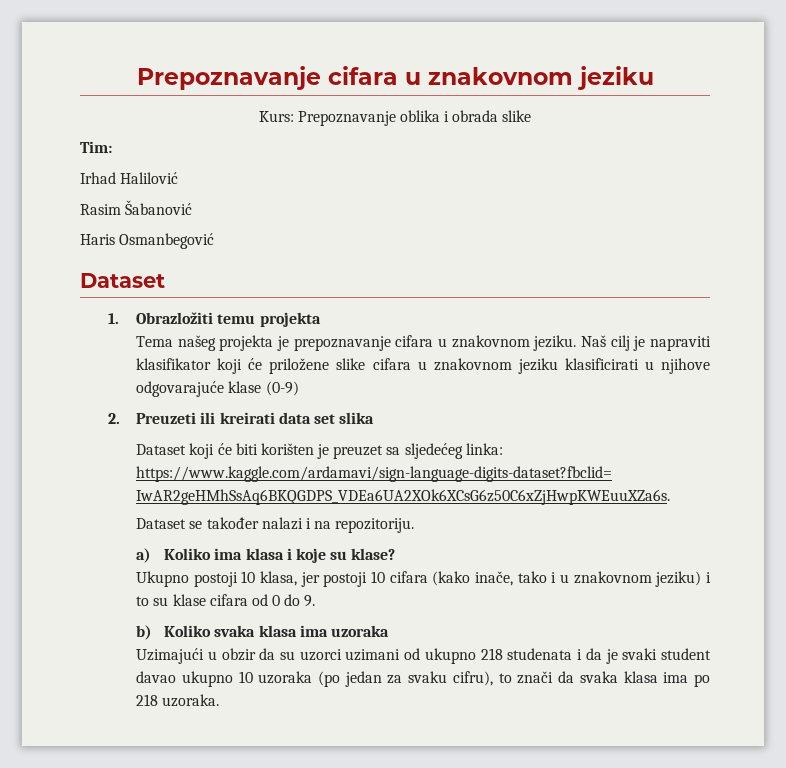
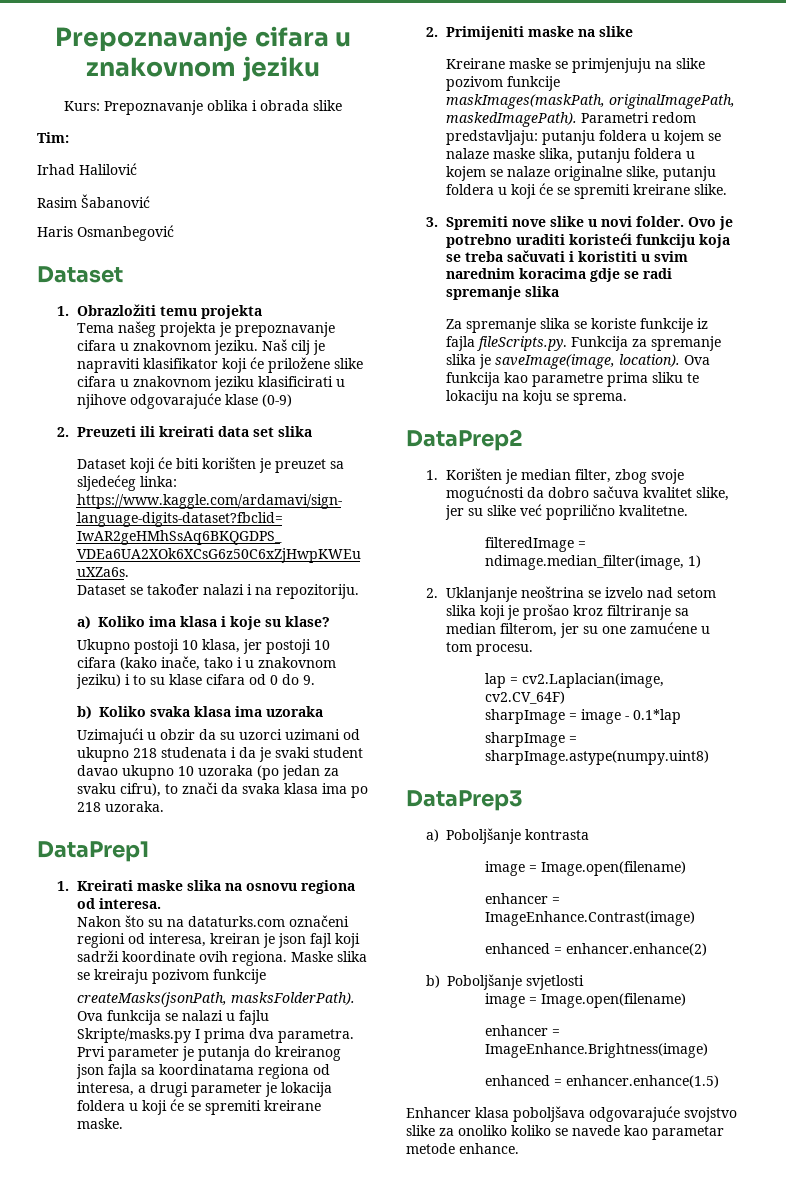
(220, 700) none -> [37,841,149,862] [56,880,355,894] [76,898,161,909] [76,915,349,927] [76,933,360,948] [76,950,367,966] [76,969,266,984] [76,992,355,1007] [76,1010,269,1025] [76,1028,354,1043] [76,1046,341,1061] [75,1064,330,1079] [76,1082,332,1097] [76,1099,321,1115] [76,1118,123,1129] [425,26,633,40] [445,58,705,73] [445,76,560,91] [445,94,735,109] [445,112,696,127] [445,130,721,145] [445,148,695,163] [445,166,716,181] [445,183,727,199] [425,216,733,230] [445,233,730,248] [445,250,688,262] [445,268,672,282] [445,286,559,300] [445,318,708,333] [445,336,721,351] [445,354,710,369] [445,372,699,387] [445,390,627,405] [406,429,523,451] [425,468,684,484] [445,486,729,502] [444,504,688,520] [484,537,586,552] [484,555,701,570] [425,586,716,602] [445,604,689,620] [445,622,710,638] [445,642,533,656] [484,673,664,688] [484,691,565,704] [484,709,681,724] [484,732,577,747] [484,750,709,765] [406,790,523,811] [425,828,589,844] [484,861,686,876] [484,893,560,904] [484,911,695,926] [484,943,707,956] [425,974,584,990] [484,993,686,1008] [484,1025,560,1036] [484,1043,708,1058] [484,1075,719,1088] [406,1106,737,1122] [406,1125,724,1140] [406,1143,519,1154] // DataPrep1 // 1. Kreirati maske slika na osnovu regiona od interesa. // Nakon što su na dataturks.com označeni regioni od interesa, kreiran je json fajl koji sadrži koordinate ovih regiona. Maske slika se kreiraju pozivom funkcije // createMasks(jsonPath, masksFolderPath). Ova funkcija se nalazi u fajlu Skripte/masks.py I prima dva parametra. Prvi parameter je putanja do kreiranog json fajla sa koordinatama regiona od interesa, a drugi parameter je lokacija foldera u koji će se spremiti kreirane maske. // 2. Primijeniti maske na slike // Kreirane maske se primjenjuju na slike pozivom funkcije // maskImages(maskPath, originalImagePath, maskedImagePath). Parametri redom predstavljaju: putanju foldera u kojem se nalaze maske slika, putanju foldera u kojem se nalaze originalne slike, putanju foldera u koji će se spremiti kreirane slike. // 3. Spremiti nove slike u novi folder. Ovo je potrebno uraditi koristeći funkciju koja se treba sačuvati i koristiti u svim narednim koracima gdje se radi spremanje slika // Za spremanje slika se koriste funkcije iz fajla fileScripts.py. Funkcija za spremanje slika je saveImage(image, location). Ova funkcija kao parametre prima sliku te lokaciju na koju se sprema. // DataPrep2 // 1. Korišten je median filter, zbog svoje mogućnosti da dobro sačuva kvalitet slike, jer su slike već poprilično kvalitetne. // filteredImage = ndimage.median_filter(image, 1) // 2. Uklanjanje neoštrina se izvelo nad setom slika koji je prošao kroz filtriranje sa median filterom, jer su one zamućene u tom procesu. // lap = cv2.Laplacian(image, cv2.CV_64F) // sharpImage = image - 0.1*lap // sharpImage = sharpImage.astype(numpy.uint8) // DataPrep3 // a) Poboljšanje kontrasta // image = Image.open(filename) // enhancer = ImageEnhance.Contrast(image) // enhanced = enhancer.enhance(2) // b) Poboljšanje svjetlosti // image = Image.open(filename) // enhancer = ImageEnhance.Brightness(image) // enhanced = enhancer.enhance(1.5) // Enhancer klasa poboljšava odgovarajuće svojstvo slike za onoliko koliko se navede kao parametar metode enhance.

